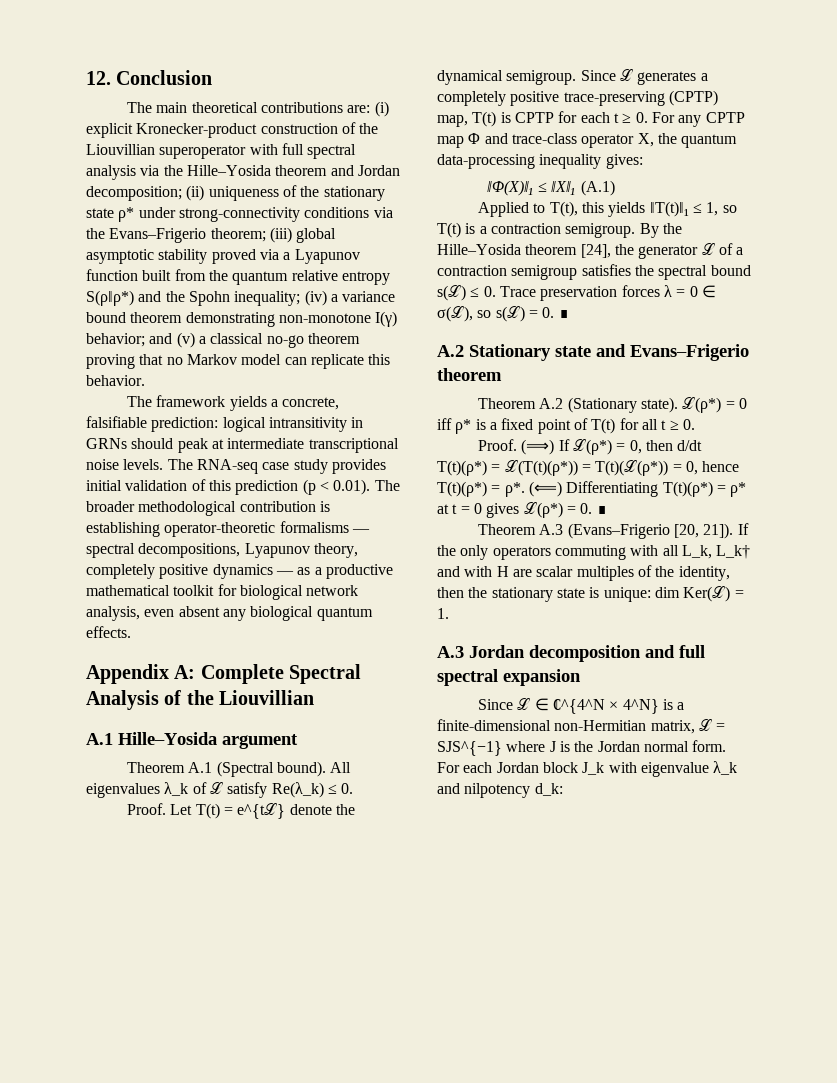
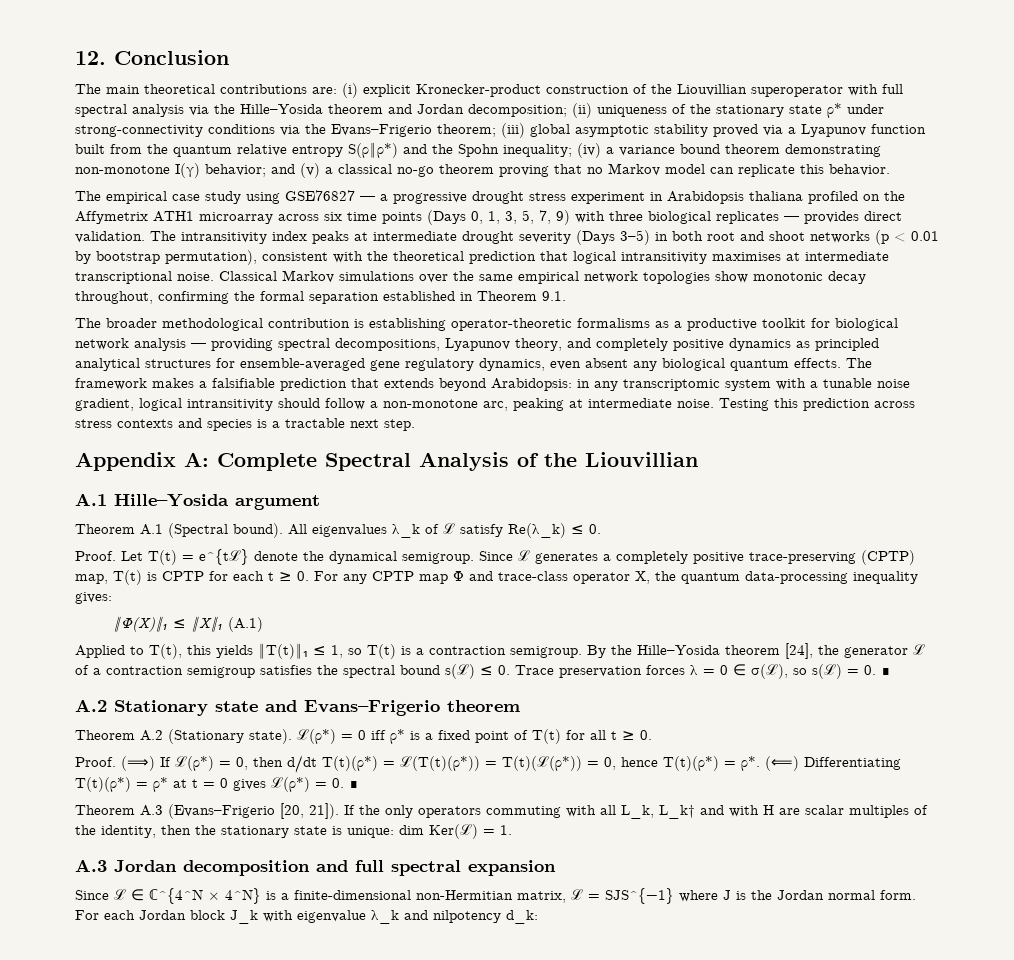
[156,395,340,411] [86,416,364,432] [86,438,399,453] [86,459,386,474] [86,479,371,495] framework yields a concrete, falsifiable prediction: logical intransitivity in GRNs should peak at intermediate transcriptional noise levels. The RNA-seq case study provides initial validation of this prediction (p < 0.01). -> [106,190,905,204] [75,210,902,225] [75,230,939,245] [75,250,889,265] [75,270,866,284] [75,291,566,304] empirical case study using GSE76827 — a progressive drought stress experiment in Arabidopsis thaliana profiled on the Affymetrix ATH1 microarray across six time points (Days 0, 1, 3, 5, 7, 9) with three biological replicates — provides direct validation. The intransitivity index peaks at intermediate drought severity (Days 3–5) in both root and shoot networks (p < 0.01 by bootstrap permutation), consistent with the theoretical prediction that logical intransitivity maximises at intermediate transcriptional noise. Classical Markov simulations over the same empirical network topologies show monotonic decay throughout, confirming the formal separation established in Theorem 9.1. //
[351,529,370,533] — -> [655,318,898,331] [75,338,273,351] as a productive toolkit for biological network analysis — providing
(358, 550) none -> [567,338,591,348] and
[275,564,393,579] [86,584,359,600] [86,606,140,621] — as a productive mathematical toolkit for biological network analysis, -> [796,338,879,351] [75,358,545,371] as principled analytical structures for ensemble-averaged gene regulatory dynamics,
(131, 632) none -> [846,358,872,368] [75,378,910,391] [75,398,915,411] [75,418,415,431] The framework makes a falsifiable prediction that extends beyond Arabidopsis: in any transcriptomic system with a tunable noise gradient, logical intransitivity should follow a non-monotone arc, peaking at intermediate noise. Testing this prediction across stress contexts and species is a tractable next step.

